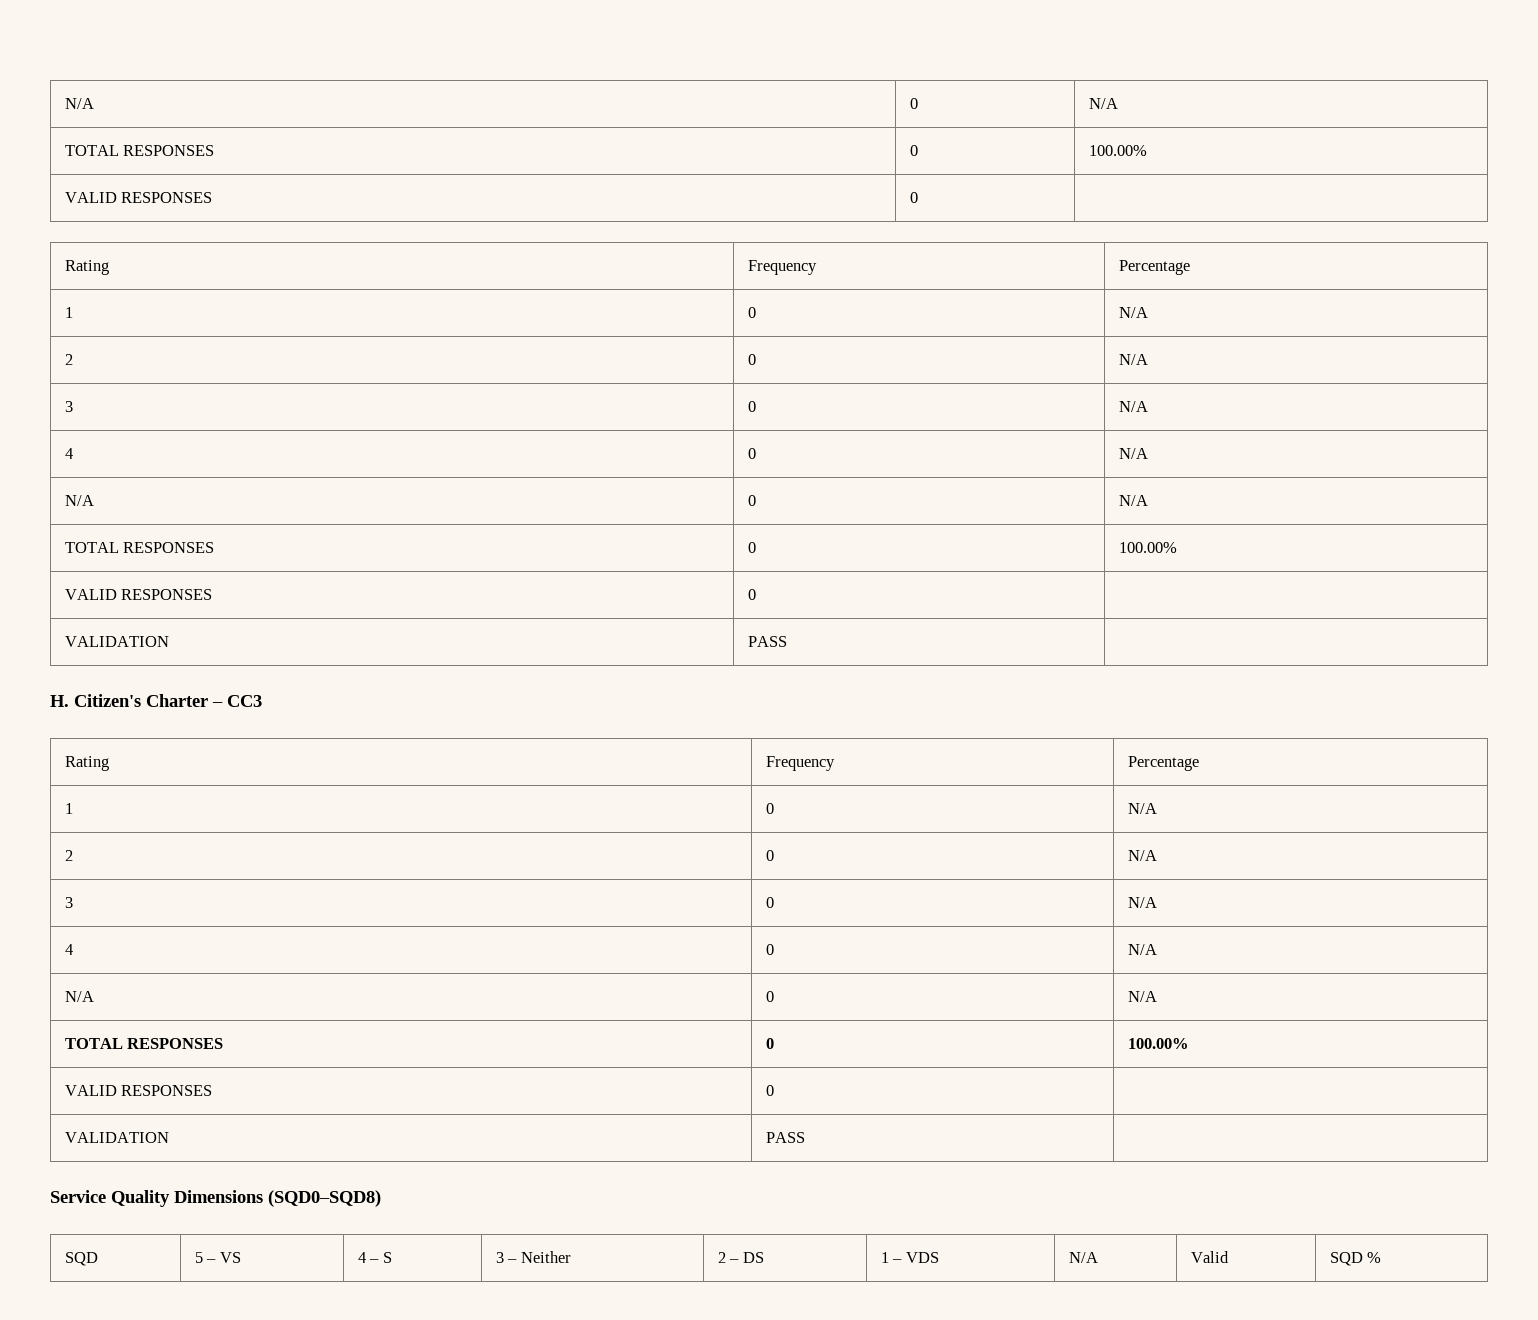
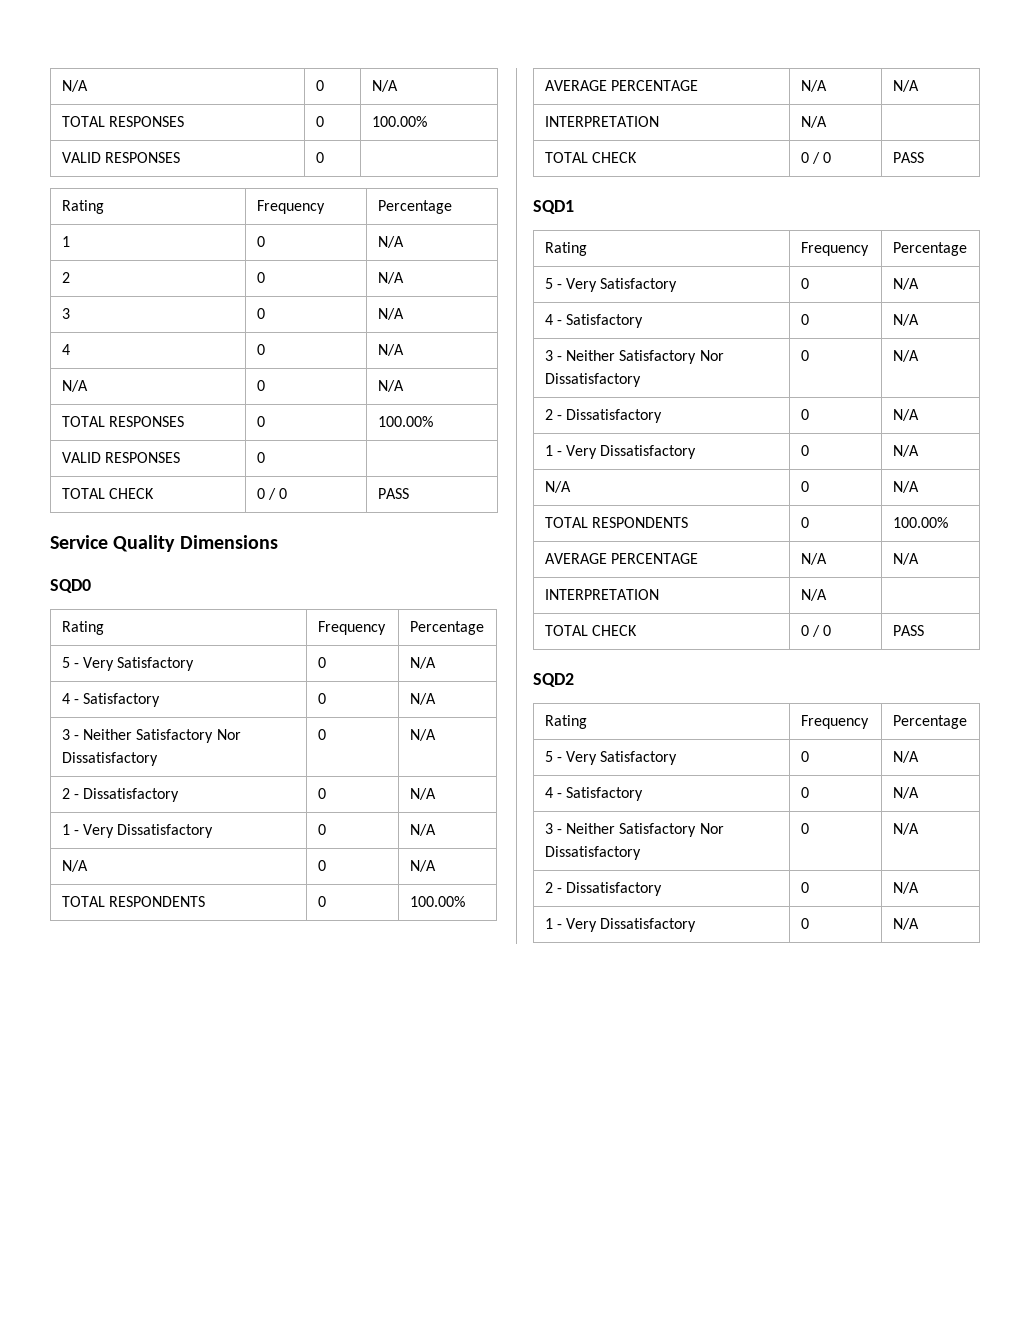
[64,636,169,647] [747,636,787,647] [50,694,262,707] [64,756,109,771] [765,756,835,771] [1127,756,1199,771] [64,803,73,814] [765,803,774,814] [1127,803,1157,814] [64,850,73,861] [765,850,774,861] [1127,850,1157,861] [64,897,73,908] [765,897,774,908] [1127,897,1157,908] [64,944,73,955] [765,944,774,955] [1127,944,1157,955] [64,991,94,1002] [765,991,774,1002] [1127,991,1157,1002] [64,1038,224,1049] [765,1038,774,1049] [1127,1038,1189,1049] [64,1085,213,1096] [765,1085,774,1096] [64,1132,169,1143] [765,1132,805,1143] [50,1190,381,1207] [64,1252,98,1266] [194,1252,241,1263] [357,1252,392,1263] [495,1251,571,1263] [717,1252,764,1263] [880,1252,939,1263] [1068,1252,1098,1263] [1190,1251,1229,1263] [1329,1252,1382,1266] VALIDATION | PASS | // H. Citizen's Charter – CC3 // Rating | Frequency | Percentage // 1 | 0 | N/A // 2 | 0 | N/A // 3 | 0 | N/A // 4 | 0 | N/A // N/A | 0 | N/A // TOTAL RESPONSES | 0 | 100.00% // VALID RESPONSES | 0 | // VALIDATION | PASS | // Service Quality Dimensions (SQD0–SQD8) // SQD | 5 – VS | 4 – S | 3 – Neither | 2 – DS | 1 – VDS | N/A | Valid | SQD % -> [61,488,155,499] [256,488,288,500] [377,488,409,499] [50,535,278,552] [50,579,91,593] [61,621,104,635] [317,621,386,635] [409,621,484,635] [61,657,195,671] [317,657,326,668] [409,657,436,669] [61,693,161,707] [317,693,326,704] [409,693,436,705] [61,729,241,743] [61,752,158,766] [317,729,326,740] [409,729,436,741] [61,788,180,802] [317,788,326,799] [409,788,436,800] [61,824,214,838] [317,824,326,835] [409,824,436,836] [61,860,88,872] [317,860,326,871] [409,860,436,872] [61,896,206,907] [317,896,326,907] [409,896,465,907] [544,80,699,91] [800,80,827,92] [892,80,919,92] [544,116,659,127] [800,116,827,128] [544,152,638,163] [800,152,832,164] [892,152,924,163] [533,200,574,214] [544,242,587,256] [800,242,869,256] [892,242,967,256] [544,278,678,292] [800,278,809,289] [892,278,919,290] [544,314,644,328] [800,314,809,325] [892,314,919,326] [544,350,724,364] [544,373,641,387] [800,350,809,361] [892,350,919,362] [544,409,663,423] [800,409,809,420] [892,409,919,421] [544,445,697,459] [800,445,809,456] [892,445,919,457] [544,481,571,493] [800,481,809,492] [892,481,919,493] [544,517,689,528] [800,517,809,528] [892,517,948,528] [544,553,699,564] [800,553,827,565] [892,553,919,565] [544,589,659,600] [800,589,827,601] [544,625,638,636] [800,625,832,637] [892,625,924,636] [533,673,574,687] [544,715,587,729] [800,715,869,729] [892,715,967,729] [544,751,678,765] [800,751,809,762] [892,751,919,763] [544,787,644,801] [800,787,809,798] [892,787,919,799] [544,823,724,837] [544,846,641,860] [800,823,809,834] [892,823,919,835] [544,882,663,896] [800,882,809,893] [892,882,919,894] [544,918,697,932] [800,918,809,929] [892,918,919,930] TOTAL CHECK | 0 / 0 | PASS // Service Quality Dimensions // SQD0 // Rating | Frequency | Percentage // 5 - Very Satisfactory | 0 | N/A // 4 - Satisfactory | 0 | N/A // 3 - Neither Satisfactory Nor Dissatisfactory | 0 | N/A // 2 - Dissatisfactory | 0 | N/A // 1 - Very Dissatisfactory | 0 | N/A // N/A | 0 | N/A // TOTAL RESPONDENTS | 0 | 100.00% // AVERAGE PERCENTAGE | N/A | N/A // INTERPRETATION | N/A | // TOTAL CHECK | 0 / 0 | PASS // SQD1 // Rating | Frequency | Percentage // 5 - Very Satisfactory | 0 | N/A // 4 - Satisfactory | 0 | N/A // 3 - Neither Satisfactory Nor Dissatisfactory | 0 | N/A // 2 - Dissatisfactory | 0 | N/A // 1 - Very Dissatisfactory | 0 | N/A // N/A | 0 | N/A // TOTAL RESPONDENTS | 0 | 100.00% // AVERAGE PERCENTAGE | N/A | N/A // INTERPRETATION | N/A | // TOTAL CHECK | 0 / 0 | PASS // SQD2 // Rating | Frequency | Percentage // 5 - Very Satisfactory | 0 | N/A // 4 - Satisfactory | 0 | N/A // 3 - Neither Satisfactory Nor Dissatisfactory | 0 | N/A // 2 - Dissatisfactory | 0 | N/A // 1 - Very Dissatisfactory | 0 | N/A

